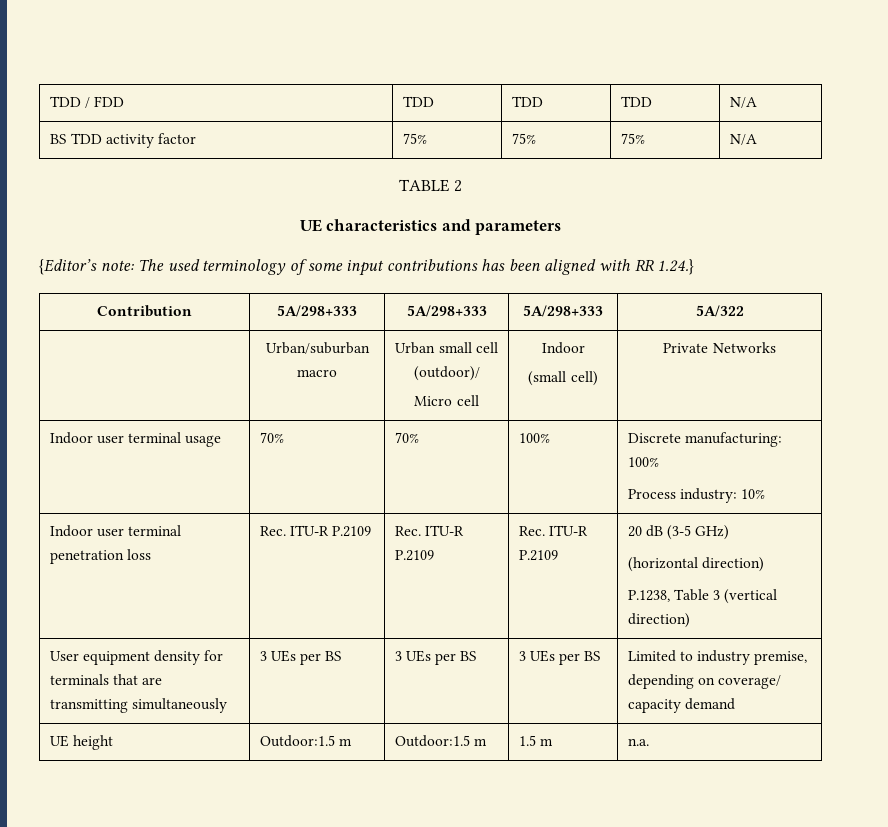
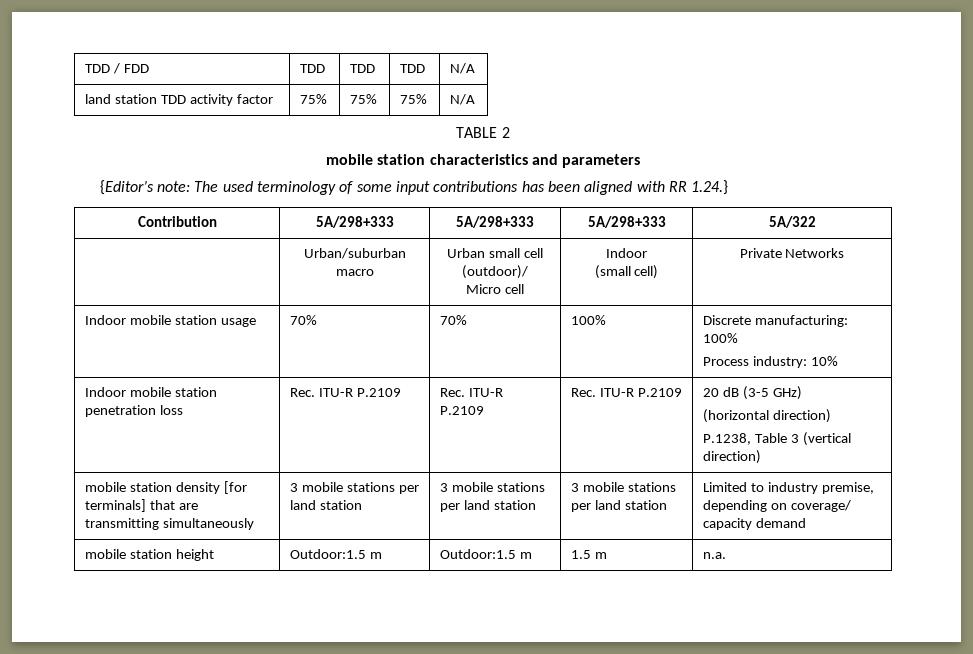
[49,134,67,144] BS -> [85,94,157,104] land station
[299,219,322,232] UE -> [325,154,426,165] mobile station
[96,432,182,444] user terminal -> [129,315,217,325] mobile station
[96,525,182,537] user terminal -> [129,387,217,397] mobile station
[49,650,224,665] [49,674,109,685] User equipment density for terminals -> [85,481,247,494] [85,499,147,512] mobile station density [for terminals]
[270,650,343,665] [394,650,478,665] [518,650,602,665] UEs per BS | 3 UEs per BS | 3 UEs per BS -> [301,482,419,494] [290,500,362,510] [440,482,545,492] [440,500,536,512] [571,482,676,492] [571,500,667,512] mobile stations per land station | 3 mobile stations per land station | 3 mobile stations per land station
[49,735,69,747] UE -> [85,549,172,559] mobile station

